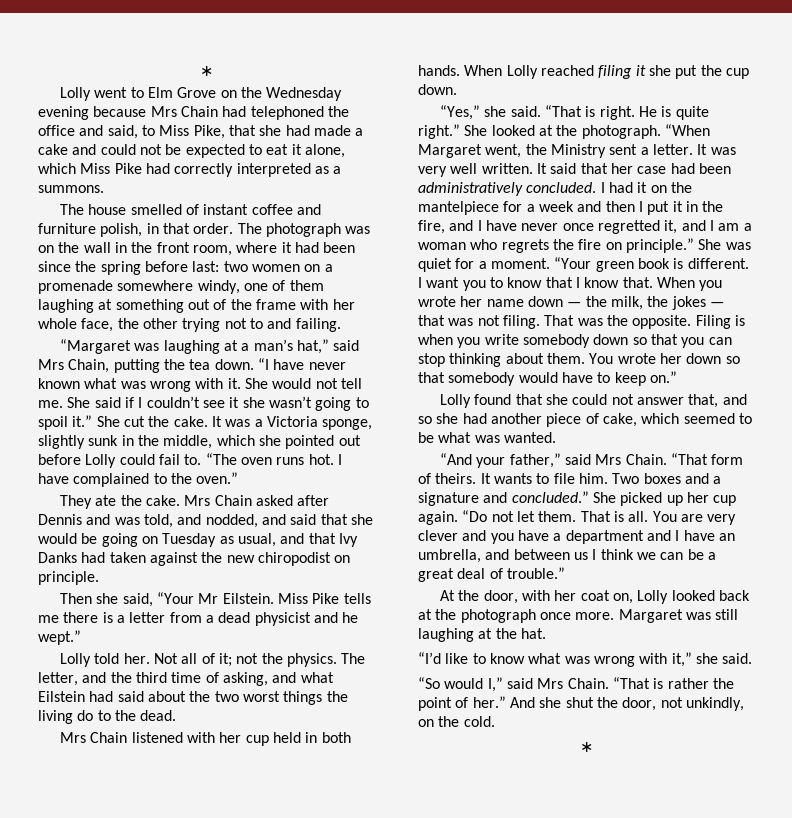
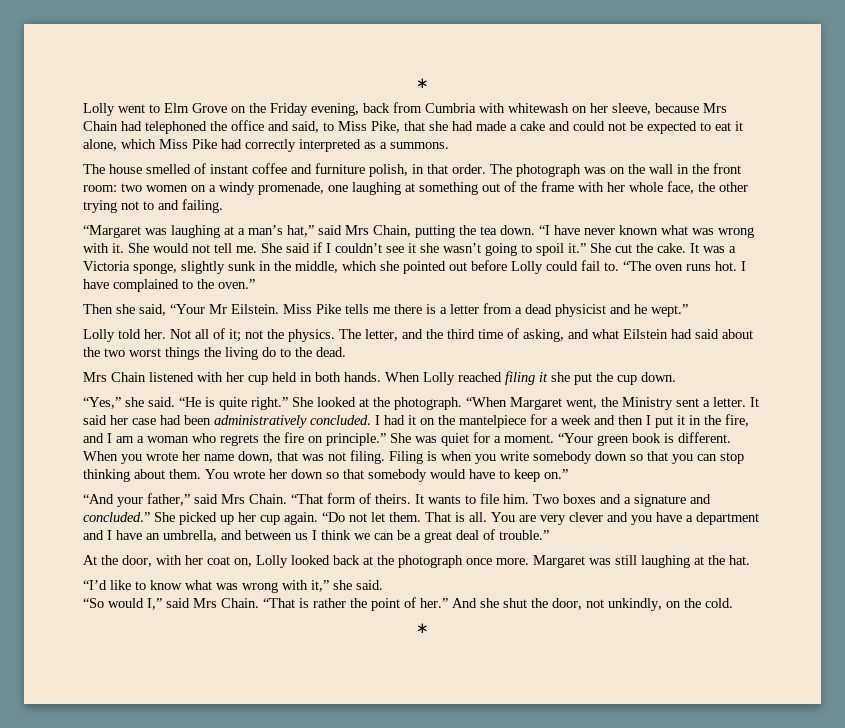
[266,87,343,101] [38,106,89,120] Wednesday evening -> [270,102,651,116] Friday evening, back from Cumbria with whitewash on her sleeve,
[192,242,356,256] [38,261,333,275] [38,280,324,294] room, where it had been since the spring before last: two women on a promenade somewhere windy, one of them -> [83,182,348,195] room: two women on a windy promenade, one
[59,495,330,509] [38,514,373,528] [38,533,358,547] [38,552,351,566] [38,571,99,585] // They ate the cake. Mrs Chain asked after Dennis and was told, and nodded, and said that she would be going on Tuesday as usual, and that Ivy Danks had taken against the new chiropodist on principle. -> (255, 284) none
[544,105,657,120] “That is right. He -> [179,397,201,407] “He
[710,147,736,155] [418,163,608,177] was very well written. It said that -> [83,415,107,425] said
[485,220,714,234] have never once regretted it, and I -> (112, 438) none
[418,277,653,291] I want you to know that I know that. -> (731, 437) none
[527,296,724,310] [418,315,692,329] down — the milk, the jokes — that was not filing. That was the opposite. -> [238,450,385,464] down, that was not filing.
[439,394,747,408] [418,413,752,427] [418,432,556,443] // Lolly found that she could not answer that, and so she had another piece of cake, which seemed to be what was wanted. -> (568, 474) none

